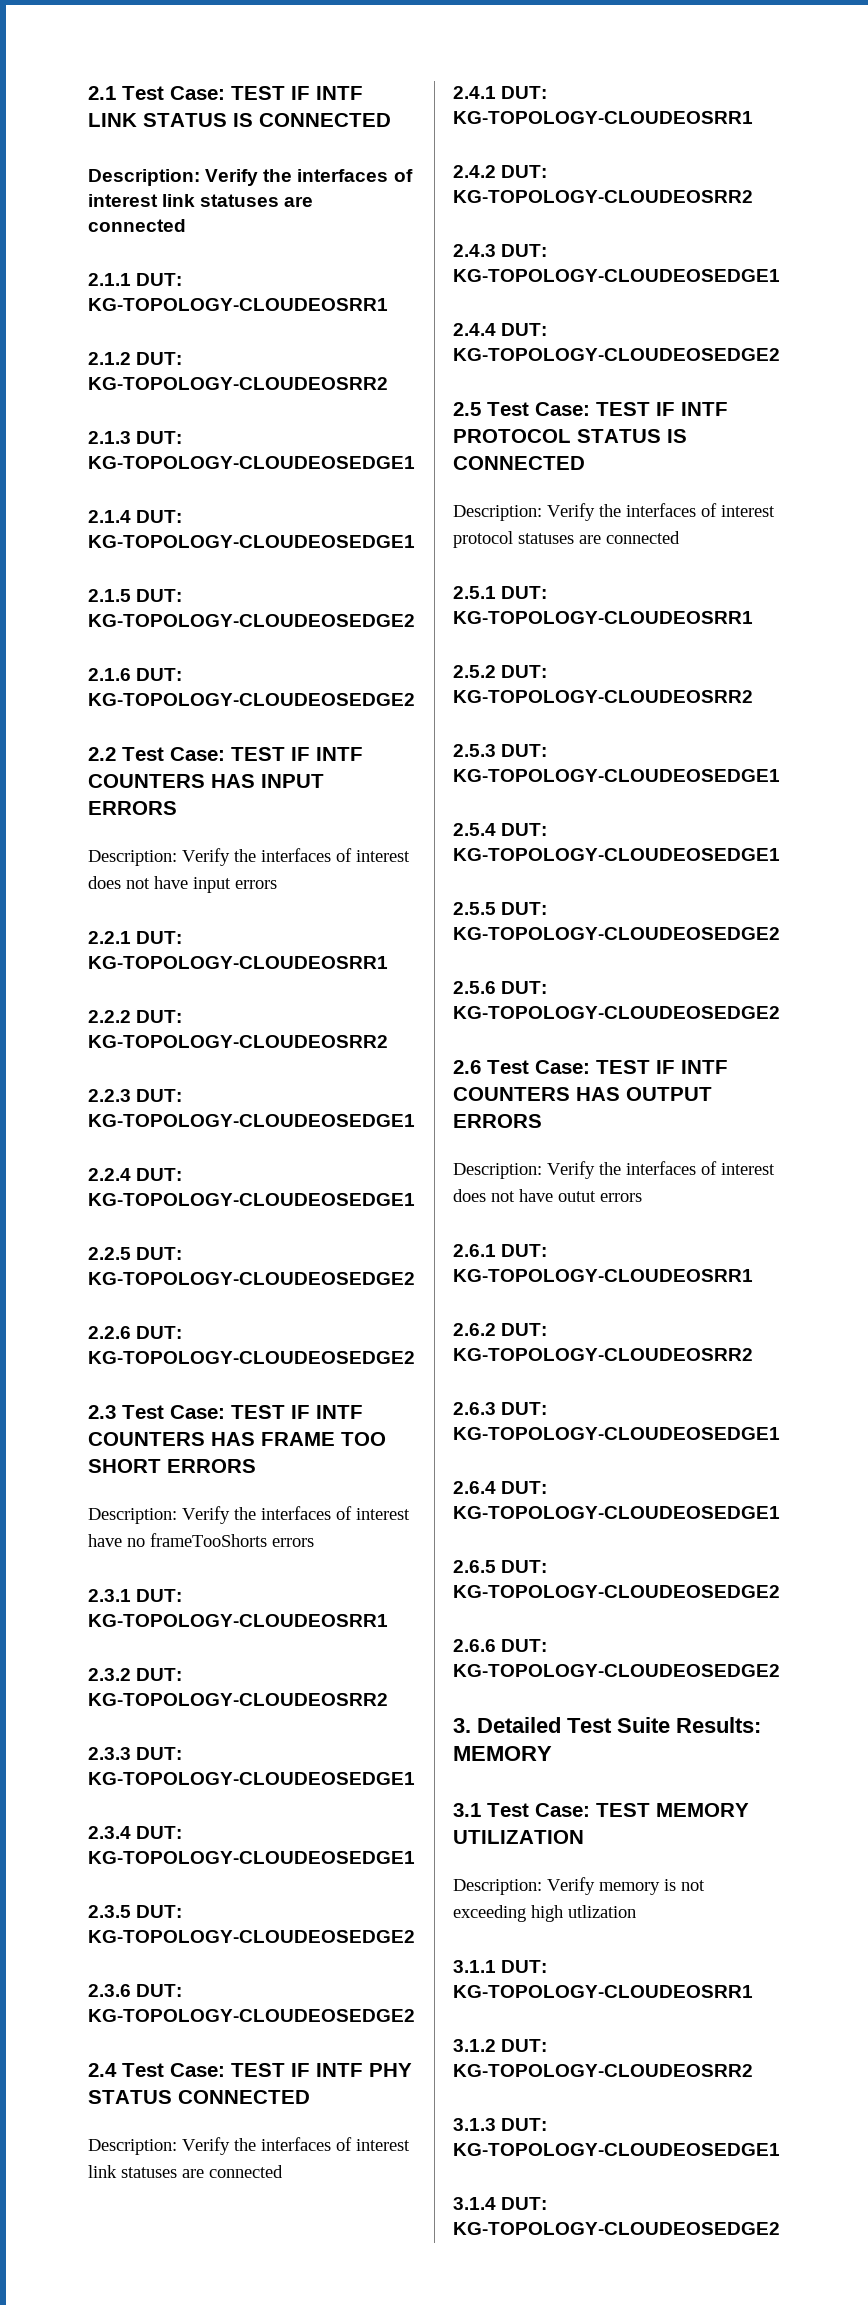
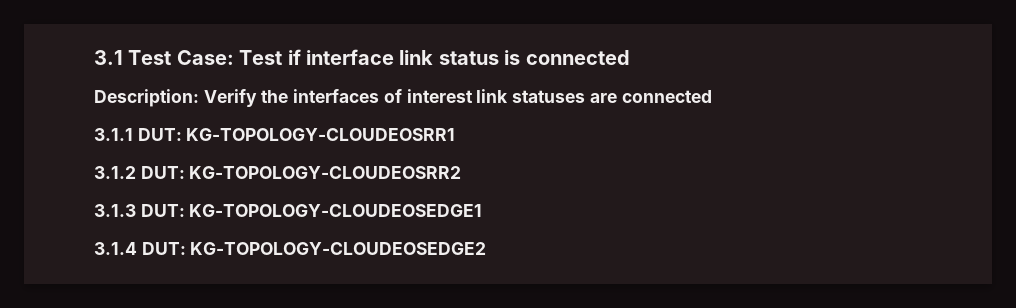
[88,86,363,100] [88,113,391,127] 2.1 Test Case: TEST IF INTF LINK STATUS IS CONNECTED -> [94,49,630,65] 3.1 Test Case: Test if interface link status is connected
[88,273,183,286] [88,298,388,311] [88,352,183,365] [88,377,388,390] [88,431,183,444] [88,456,415,469] [88,510,183,523] [88,535,415,548] [88,589,183,602] [88,614,415,627] [88,668,183,681] [88,693,415,706] [88,747,363,761] [88,774,324,788] [88,801,177,815] [88,848,410,866] [88,876,277,893] [88,931,183,944] [88,956,388,969] [88,1010,183,1023] [88,1035,388,1048] [88,1089,183,1102] [88,1114,415,1127] [88,1168,183,1181] [88,1193,415,1206] [88,1247,183,1260] [88,1272,415,1285] [88,1326,183,1339] [88,1351,415,1364] [88,1405,363,1419] [88,1432,386,1446] [88,1459,256,1473] [88,1506,410,1524] [88,1533,314,1547] [88,1589,183,1602] [88,1614,388,1627] [88,1668,183,1681] [88,1693,388,1706] [88,1747,183,1760] [88,1772,415,1785] [88,1826,183,1839] [88,1851,415,1864] [88,1905,183,1918] [88,1930,415,1943] [88,1984,183,1997] [88,2009,415,2022] [88,2063,412,2077] [88,2090,310,2104] [88,2137,410,2155] [88,2165,283,2178] [453,86,548,99] [453,111,753,124] [453,165,548,178] [453,190,753,203] [453,244,548,257] [453,269,780,282] [453,323,548,336] [453,348,780,361] [453,402,728,416] [453,429,687,443] [453,456,585,470] [453,503,775,521] [453,531,680,548] [453,586,548,599] [453,611,753,624] [453,665,548,678] [453,690,753,703] [453,744,548,757] [453,769,780,782] [453,823,548,836] [453,848,780,861] [453,902,548,915] [453,927,780,940] [453,981,548,994] [453,1006,780,1019] [453,1060,728,1074] [453,1087,712,1101] [453,1114,542,1128] [453,1161,775,1179] [453,1189,642,1202] [453,1244,548,1257] [453,1269,753,1282] [453,1323,548,1336] [453,1348,753,1361] [453,1402,548,1415] [453,1427,780,1440] [453,1481,548,1494] [453,1506,780,1519] [453,1560,548,1573] [453,1585,780,1598] [453,1639,548,1652] [453,1664,780,1677] [453,1717,761,1733] [453,1746,552,1761] [453,1803,749,1817] [453,1830,584,1844] [453,1877,705,1895] [453,1905,636,1922] // 2.1.1 DUT: KG-TOPOLOGY-CLOUDEOSRR1 // 2.1.2 DUT: KG-TOPOLOGY-CLOUDEOSRR2 // 2.1.3 DUT: KG-TOPOLOGY-CLOUDEOSEDGE1 // 2.1.4 DUT: KG-TOPOLOGY-CLOUDEOSEDGE1 // 2.1.5 DUT: KG-TOPOLOGY-CLOUDEOSEDGE2 // 2.1.6 DUT: KG-TOPOLOGY-CLOUDEOSEDGE2 // 2.2 Test Case: TEST IF INTF COUNTERS HAS INPUT ERRORS // Description: Verify the interfaces of interest does not have input errors // 2.2.1 DUT: KG-TOPOLOGY-CLOUDEOSRR1 // 2.2.2 DUT: KG-TOPOLOGY-CLOUDEOSRR2 // 2.2.3 DUT: KG-TOPOLOGY-CLOUDEOSEDGE1 // 2.2.4 DUT: KG-TOPOLOGY-CLOUDEOSEDGE1 // 2.2.5 DUT: KG-TOPOLOGY-CLOUDEOSEDGE2 // 2.2.6 DUT: KG-TOPOLOGY-CLOUDEOSEDGE2 // 2.3 Test Case: TEST IF INTF COUNTERS HAS FRAME TOO SHORT ERRORS // Description: Verify the interfaces of interest have no frameTooShorts errors // 2.3.1 DUT: KG-TOPOLOGY-CLOUDEOSRR1 // 2.3.2 DUT: KG-TOPOLOGY-CLOUDEOSRR2 // 2.3.3 DUT: KG-TOPOLOGY-CLOUDEOSEDGE1 // 2.3.4 DUT: KG-TOPOLOGY-CLOUDEOSEDGE1 // 2.3.5 DUT: KG-TOPOLOGY-CLOUDEOSEDGE2 // 2.3.6 DUT: KG-TOPOLOGY-CLOUDEOSEDGE2 // 2.4 Test Case: TEST IF INTF PHY STATUS CONNECTED // Description: Verify the interfaces of interest link statuses are connected // 2.4.1 DUT: KG-TOPOLOGY-CLOUDEOSRR1 // 2.4.2 DUT: KG-TOPOLOGY-CLOUDEOSRR2 // 2.4.3 DUT: KG-TOPOLOGY-CLOUDEOSEDGE1 // 2.4.4 DUT: KG-TOPOLOGY-CLOUDEOSEDGE2 // 2.5 Test Case: TEST IF INTF PROTOCOL STATUS IS CONNECTED // Description: Verify the interfaces of interest protocol statuses are connected // 2.5.1 DUT: KG-TOPOLOGY-CLOUDEOSRR1 // 2.5.2 DUT: KG-TOPOLOGY-CLOUDEOSRR2 // 2.5.3 DUT: KG-TOPOLOGY-CLOUDEOSEDGE1 // 2.5.4 DUT: KG-TOPOLOGY-CLOUDEOSEDGE1 // 2.5.5 DUT: KG-TOPOLOGY-CLOUDEOSEDGE2 // 2.5.6 DUT: KG-TOPOLOGY-CLOUDEOSEDGE2 // 2.6 Test Case: TEST IF INTF COUNTERS HAS OUTPUT ERRORS // Description: Verify the interfaces of interest does not have outut errors // 2.6.1 DUT: KG-TOPOLOGY-CLOUDEOSRR1 // 2.6.2 DUT: KG-TOPOLOGY-CLOUDEOSRR2 // 2.6.3 DUT: KG-TOPOLOGY-CLOUDEOSEDGE1 // 2.6.4 DUT: KG-TOPOLOGY-CLOUDEOSEDGE1 // 2.6.5 DUT: KG-TOPOLOGY-CLOUDEOSEDGE2 // 2.6.6 DUT: KG-TOPOLOGY-CLOUDEOSEDGE2 // 3. Detailed Test Suite Results: MEMORY // 3.1 Test Case: TEST MEMORY UTILIZATION // Description: Verify memory is not exceeding high utlization -> (712, 96) none

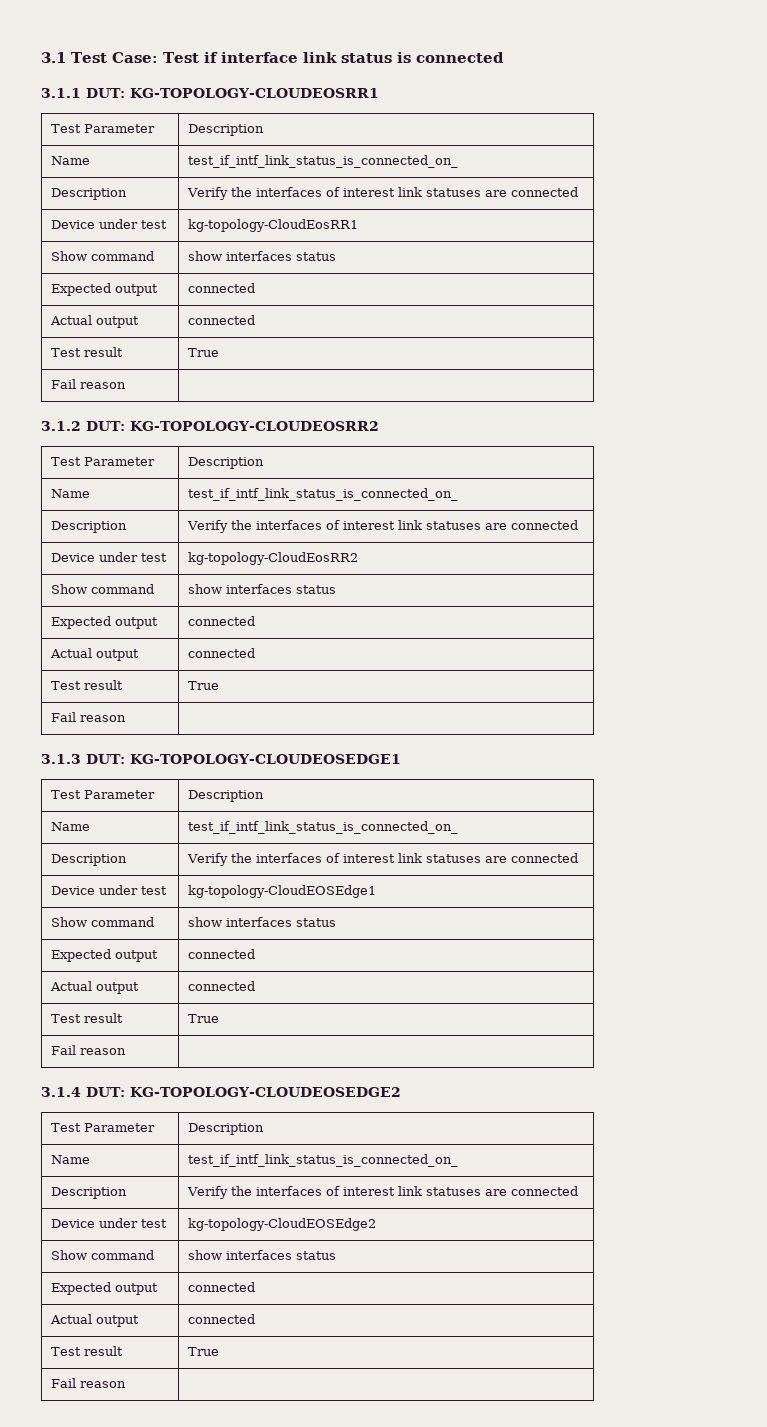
[94,89,712,107] [94,128,456,141] [94,166,462,179] [94,204,483,217] [94,242,487,255] Description: Verify the interfaces of interest link statuses are connected // 3.1.1 DUT: KG-TOPOLOGY-CLOUDEOSRR1 // 3.1.2 DUT: KG-TOPOLOGY-CLOUDEOSRR2 // 3.1.3 DUT: KG-TOPOLOGY-CLOUDEOSEDGE1 // 3.1.4 DUT: KG-TOPOLOGY-CLOUDEOSEDGE2 -> [41,88,379,98] [50,124,155,133] [187,124,264,136] [50,156,90,165] [187,155,458,168] [50,188,127,200] [186,187,578,200] [50,219,167,229] [187,219,358,232] [50,251,154,261] [187,251,336,261] [50,283,158,296] [187,283,255,293] [49,315,139,328] [187,315,255,325] [50,347,123,357] [187,348,219,357] [50,379,126,389] [41,421,379,431] [50,457,155,466] [187,457,264,469] [50,489,90,498] [187,488,458,501] [50,521,127,533] [186,520,578,533] [50,552,167,562] [187,552,358,565] [50,584,154,594] [187,584,336,594] [50,616,158,629] [187,616,255,626] [49,648,139,661] [187,648,255,658] [50,680,123,690] [187,681,219,690] [50,712,126,722] [41,754,401,764] [50,790,155,799] [187,790,264,802] [50,822,90,831] [187,821,458,834] [50,854,127,866] [186,853,578,866] [50,885,167,895] [187,885,376,898] [50,917,154,927] [187,917,336,927] [50,949,158,962] [187,949,255,959] [49,981,139,994] [187,981,255,991] [50,1013,123,1023] [187,1014,219,1023] [50,1045,126,1055] [41,1087,401,1097] [50,1123,155,1132] [187,1123,264,1135] [50,1155,90,1164] [187,1154,458,1167] [50,1187,127,1199] [186,1186,578,1199] [50,1218,167,1228] [187,1218,376,1231] [50,1250,154,1260] [187,1250,336,1260] [50,1282,158,1295] [187,1282,255,1292] [49,1314,139,1327] [187,1314,255,1324] [50,1346,123,1356] [187,1347,219,1356] [50,1378,126,1388] 3.1.1 DUT: KG-TOPOLOGY-CLOUDEOSRR1 // Test Parameter | Description // Name | test_if_intf_link_status_is_connected_on_ // Description | Verify the interfaces of interest link statuses are connected // Device under test | kg-topology-CloudEosRR1 // Show command | show interfaces status // Expected output | connected // Actual output | connected // Test result | True // Fail reason | // 3.1.2 DUT: KG-TOPOLOGY-CLOUDEOSRR2 // Test Parameter | Description // Name | test_if_intf_link_status_is_connected_on_ // Description | Verify the interfaces of interest link statuses are connected // Device under test | kg-topology-CloudEosRR2 // Show command | show interfaces status // Expected output | connected // Actual output | connected // Test result | True // Fail reason | // 3.1.3 DUT: KG-TOPOLOGY-CLOUDEOSEDGE1 // Test Parameter | Description // Name | test_if_intf_link_status_is_connected_on_ // Description | Verify the interfaces of interest link statuses are connected // Device under test | kg-topology-CloudEOSEdge1 // Show command | show interfaces status // Expected output | connected // Actual output | connected // Test result | True // Fail reason | // 3.1.4 DUT: KG-TOPOLOGY-CLOUDEOSEDGE2 // Test Parameter | Description // Name | test_if_intf_link_status_is_connected_on_ // Description | Verify the interfaces of interest link statuses are connected // Device under test | kg-topology-CloudEOSEdge2 // Show command | show interfaces status // Expected output | connected // Actual output | connected // Test result | True // Fail reason |

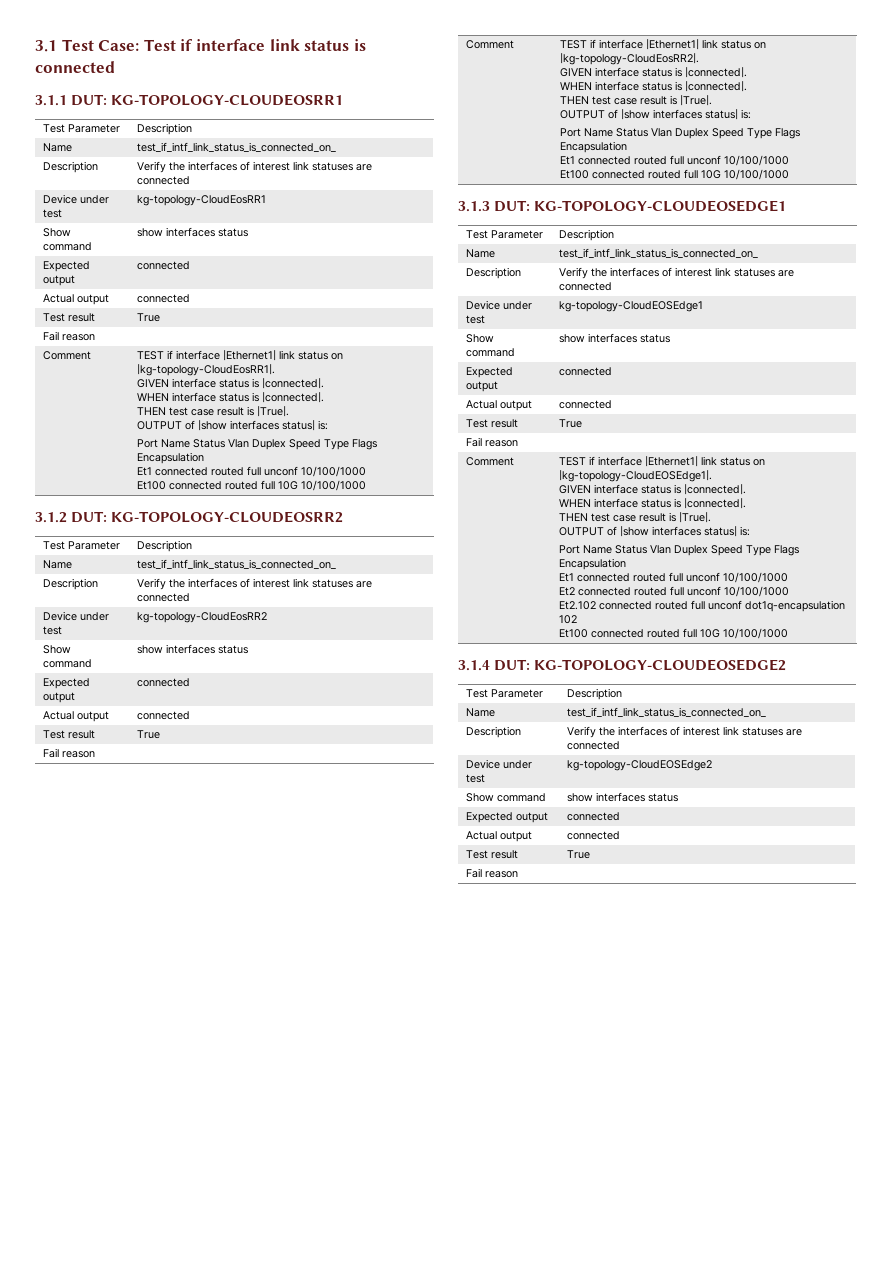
(126, 385) none -> [42,351,91,360] [136,350,343,361] [136,364,275,376] [136,378,324,389] [136,392,324,403] [136,406,289,417] [136,420,328,431] [136,439,377,450] [136,452,204,464] [136,466,366,477] [136,480,366,491] // Comment | TEST if interface |Ethernet1| link status on |kg-topology-CloudEosRR1|. // GIVEN interface status is |connected|. // WHEN interface status is |connected|. // THEN test case result is |True|. // OUTPUT of |show interfaces status| is: // Port Name Status Vlan Duplex Speed Type Flags Encapsulation // Et1 connected routed full unconf 10/100/1000 // Et100 connected routed full 10G 10/100/1000
(126, 718) none -> [465,40,514,49] [559,39,766,50] [559,53,699,65] [559,67,747,78] [559,81,747,92] [559,95,712,106] [559,109,751,120] [559,128,800,139] [559,141,627,153] [559,155,789,166] [559,169,789,180] // Comment | TEST if interface |Ethernet1| link status on |kg-topology-CloudEosRR2|. // GIVEN interface status is |connected|. // WHEN interface status is |connected|. // THEN test case result is |True|. // OUTPUT of |show interfaces status| is: // Port Name Status Vlan Duplex Speed Type Flags Encapsulation // Et1 connected routed full unconf 10/100/1000 // Et100 connected routed full 10G 10/100/1000
(126, 1051) none -> [465,457,514,466] [558,456,765,467] [558,470,712,482] [558,484,746,495] [558,498,746,509] [558,512,711,523] [558,526,750,537] [558,545,799,556] [558,558,626,570] [558,572,788,583] [558,586,789,597] [558,600,845,612] [558,615,577,624] [558,628,788,639] // Comment | TEST if interface |Ethernet1| link status on |kg-topology-CloudEOSEdge1|. // GIVEN interface status is |connected|. // WHEN interface status is |connected|. // THEN test case result is |True|. // OUTPUT of |show interfaces status| is: // Port Name Status Vlan Duplex Speed Type Flags Encapsulation // Et1 connected routed full unconf 10/100/1000 // Et2 connected routed full unconf 10/100/1000 // Et2.102 connected routed full unconf dot1q-encapsulation 102 // Et100 connected routed full 10G 10/100/1000

